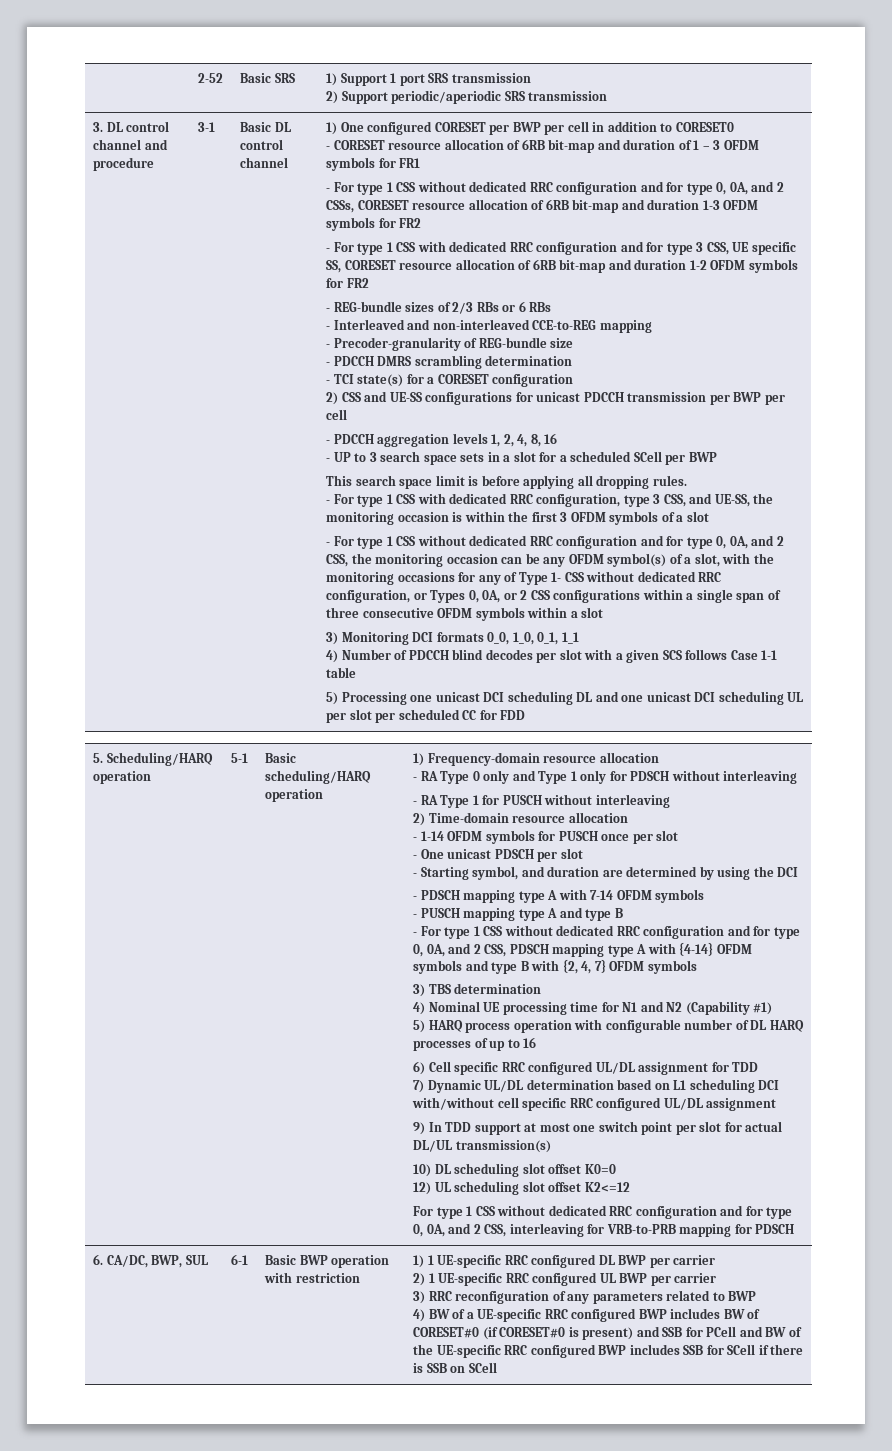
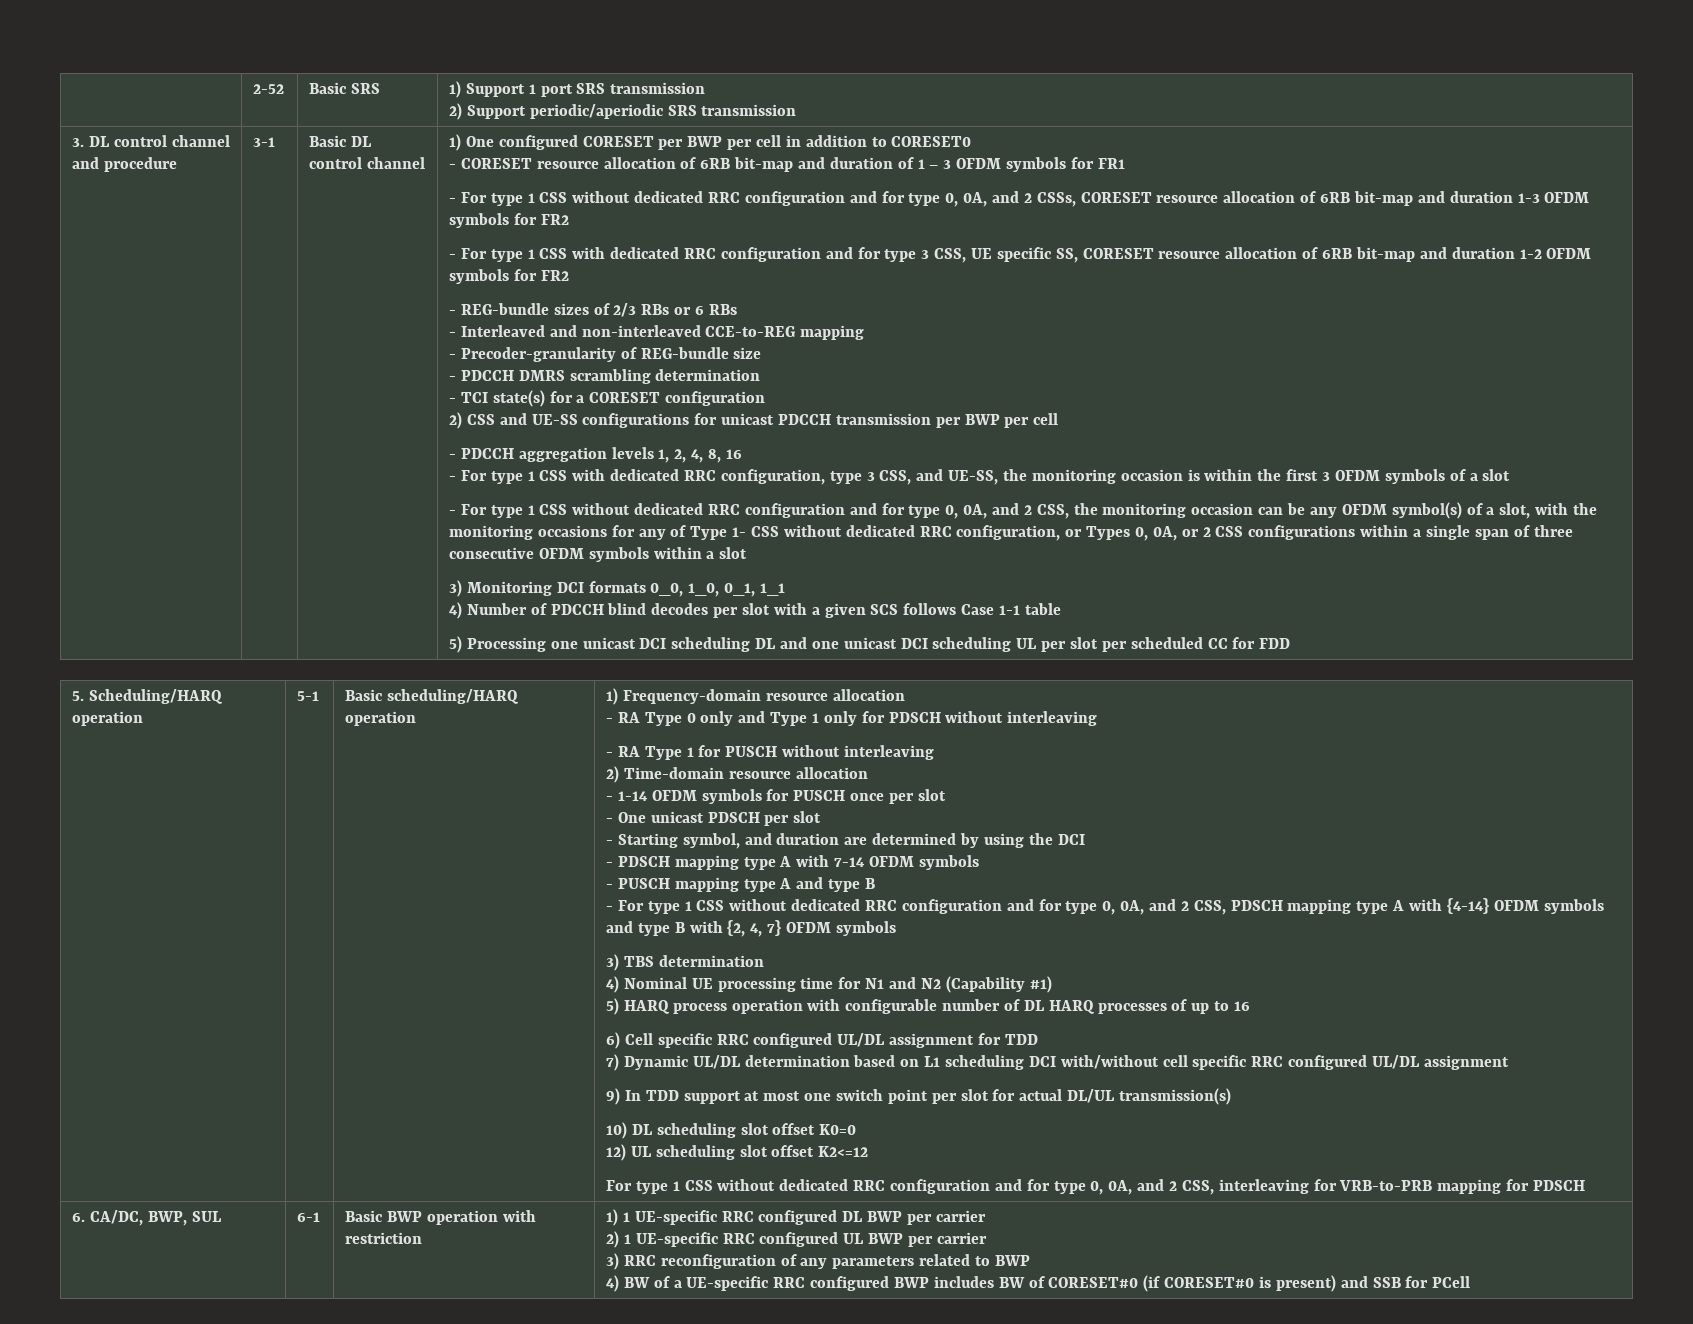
[326,451,717,465] [326,475,687,489] // - UP to 3 search space sets in a slot for a scheduled SCell per BWP // This search space limit is before applying all dropping rules. -> (742, 454) none
[739,1326,802,1337] [413,1344,804,1358] [413,1362,497,1373] and BW of the UE-specific RRC configured BWP includes SSB for SCell if there is SSB on SCell -> (1471, 1282) none

